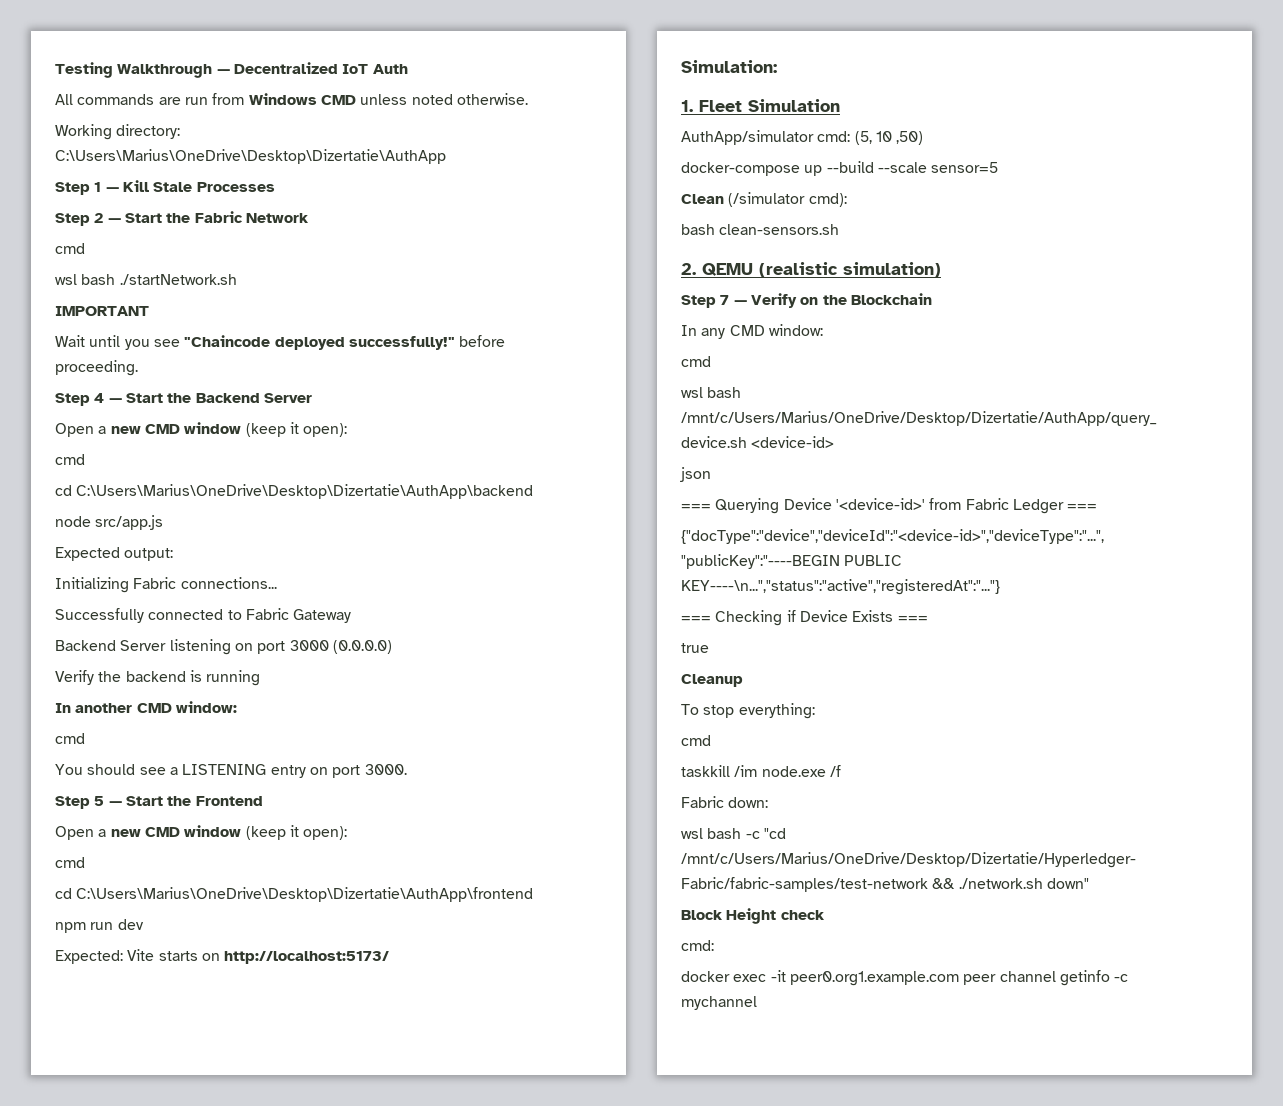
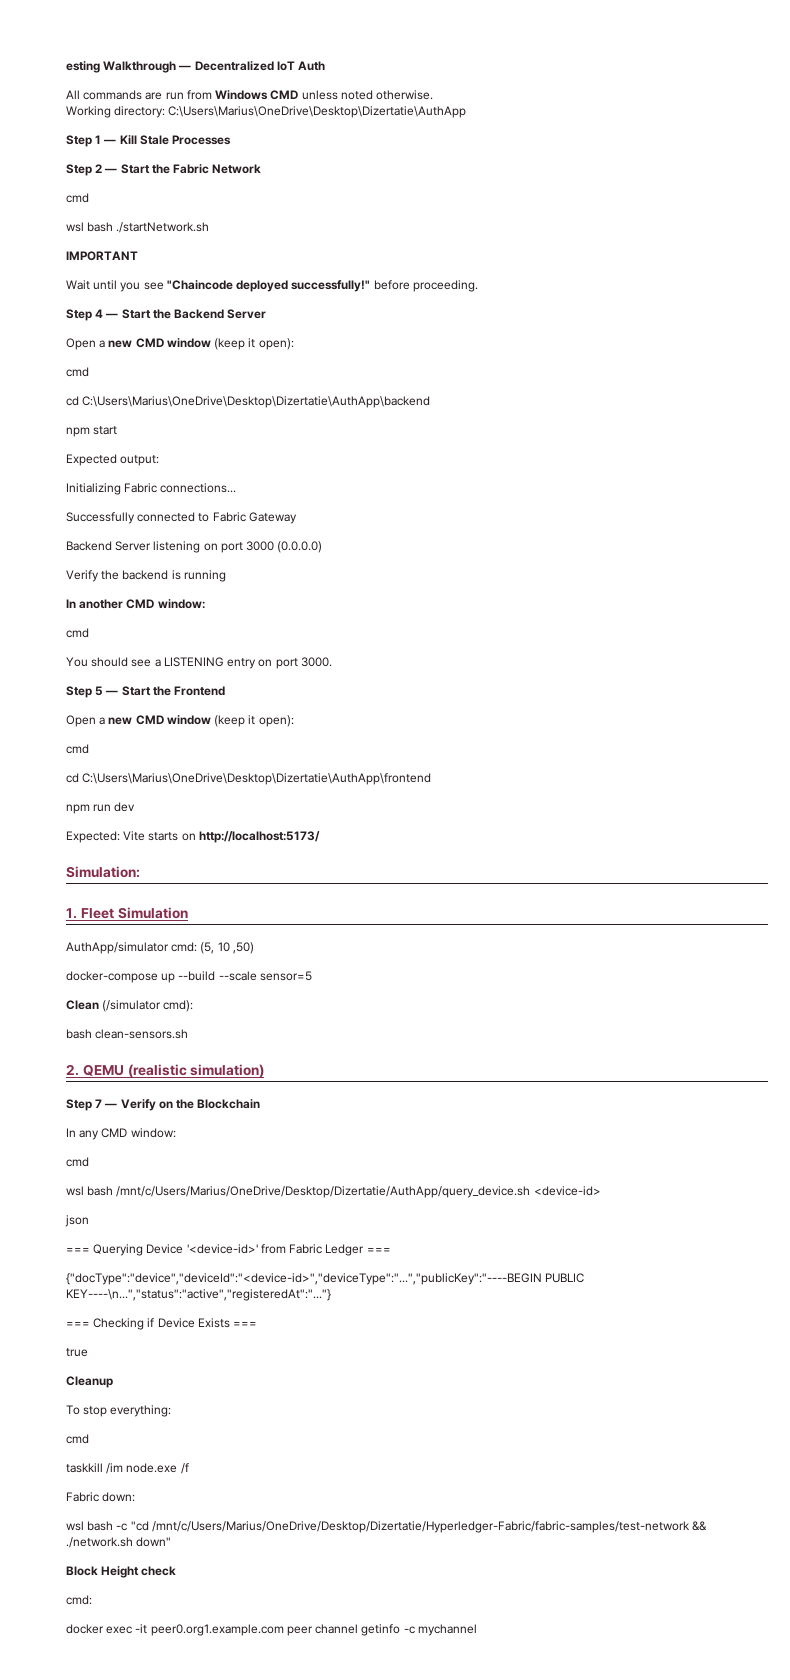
[55,62,113,78] Testing -> [66,61,100,73] esting
[55,515,164,530] node src/app.js -> [66,426,118,437] npm start

